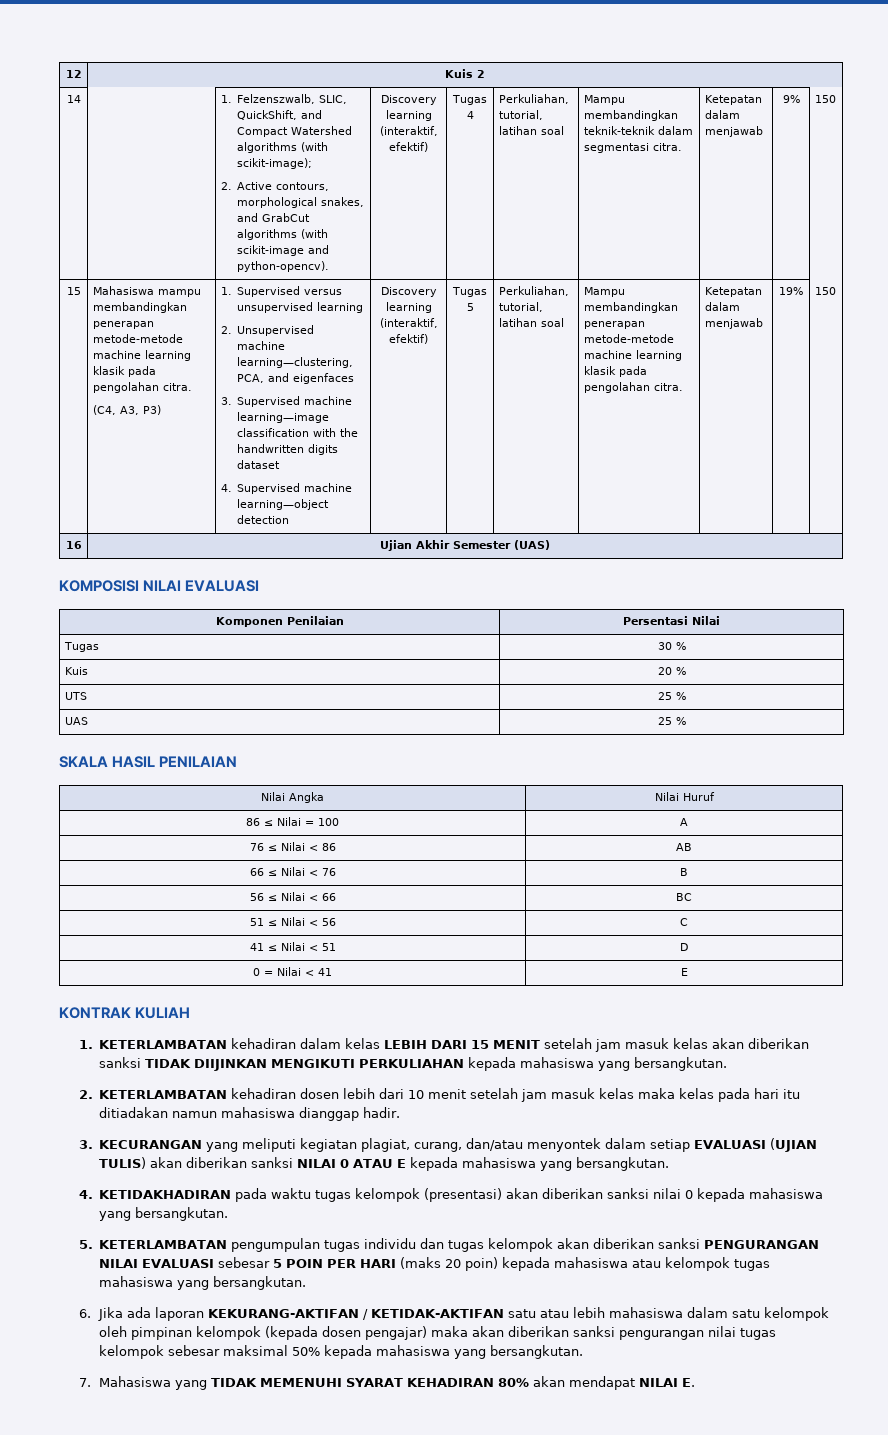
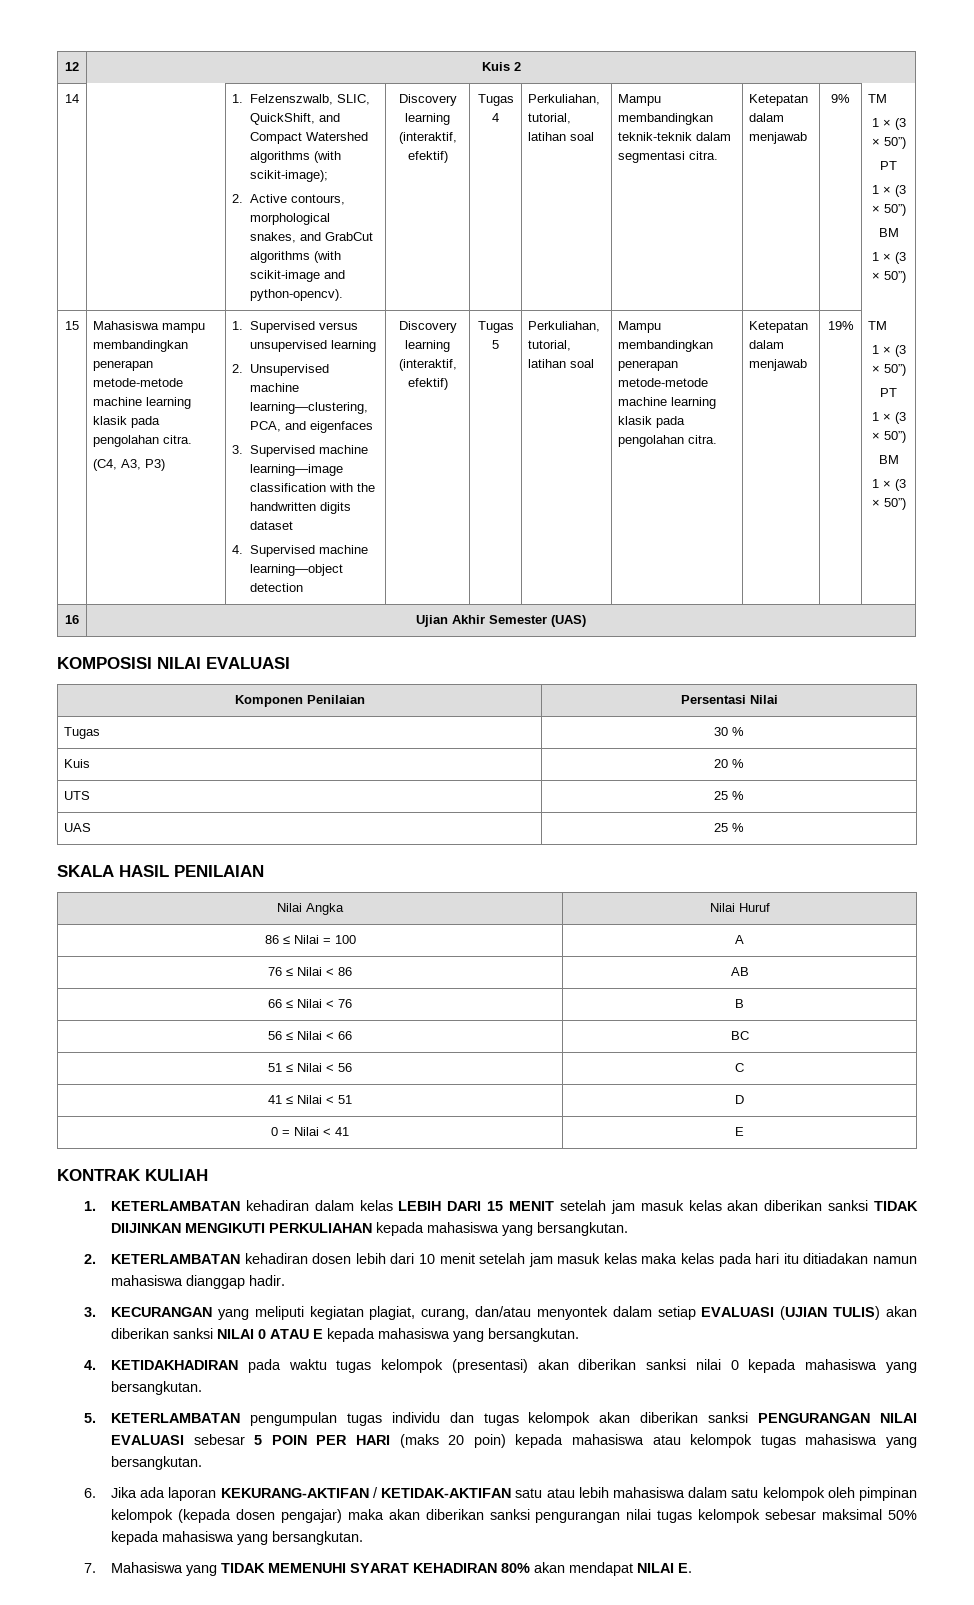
[814,95,836,103] 150 -> [868,94,888,103] [871,118,906,130] [871,137,906,149] [880,161,897,170] [871,185,906,197] [871,204,906,216] [878,228,899,237] [871,252,906,264] [871,271,906,283] TM // 1 × (3 × 50”) // PT // 1 × (3 × 50”) // BM // 1 × (3 × 50”)
[814,287,836,295] 150 -> [868,321,888,330] [871,345,906,357] [871,364,906,376] [880,388,897,397] [871,412,906,424] [871,431,906,443] [878,455,899,464] [871,479,906,491] [871,498,906,510] TM // 1 × (3 × 50”) // PT // 1 × (3 × 50”) // BM // 1 × (3 × 50”)

